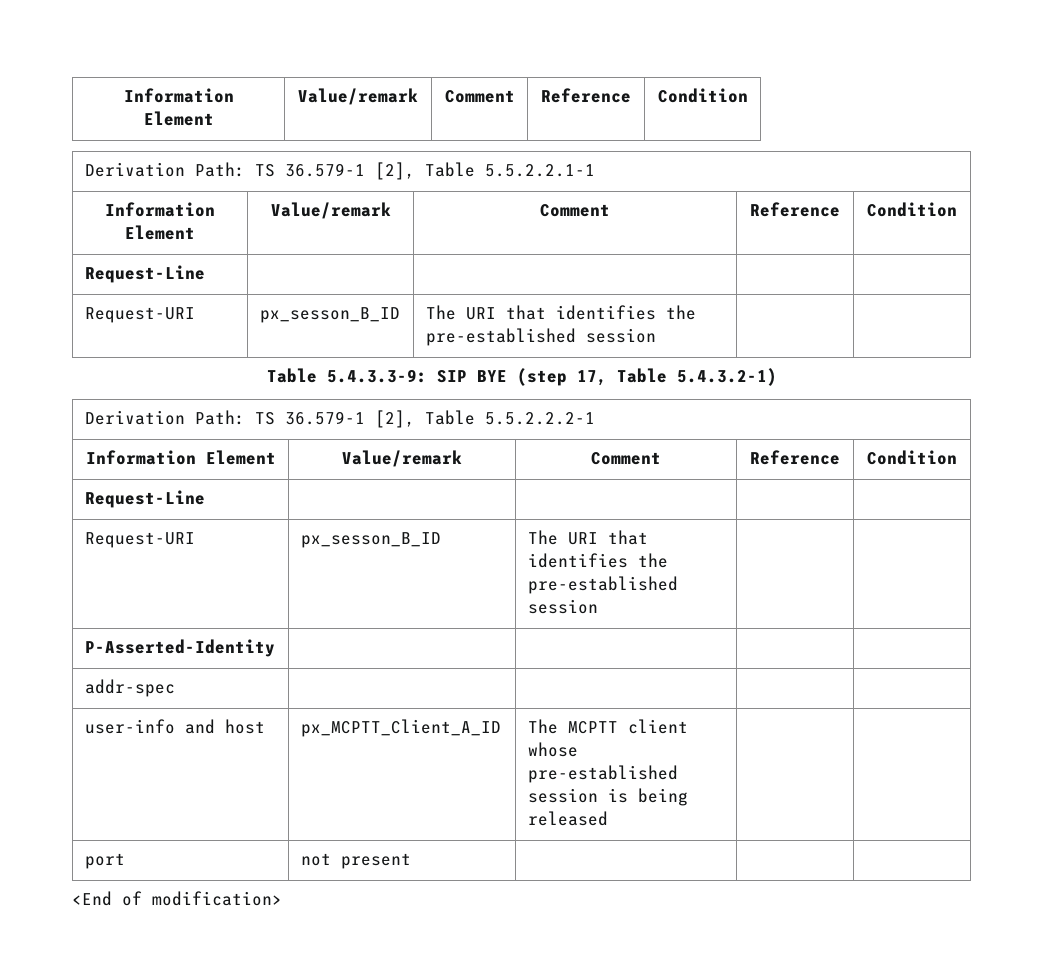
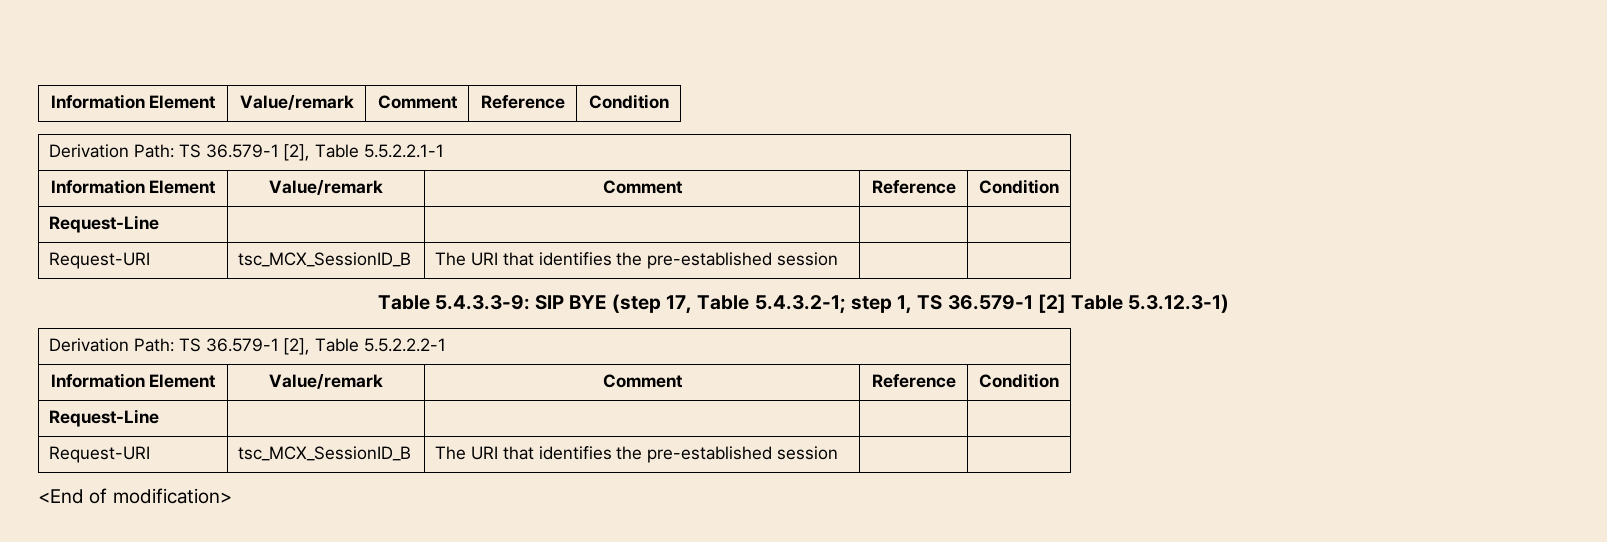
[259,307,400,323] px_sesson_B_ID -> [238,252,412,267] tsc_MCX_SessionID_B
[676,368,777,386] 5.4.3.2-1) -> [754,294,1230,314] 5.4.3.2-1; step 1, TS 36.579-1 [2] Table 5.3.12.3-1)
[300,532,441,548] [527,530,648,545] [527,553,668,568] [527,576,678,594] [527,599,598,614] [84,639,275,657] [84,679,175,697] [84,719,265,734] [300,719,501,737] [527,719,688,734] [527,742,578,757] [527,765,678,783] [527,788,688,806] [527,811,608,826] [84,853,125,869] [300,853,411,869] px_sesson_B_ID | The URI that identifies the pre-established session | | // P-Asserted-Identity | | | | // addr-spec | | | | // user-info and host | px_MCPTT_Client_A_ID | The MCPTT client whose pre-established session is being released | | // port | not present | | | -> [238,446,412,461] [435,446,838,463] tsc_MCX_SessionID_B | The URI that identifies the pre-established session | |

